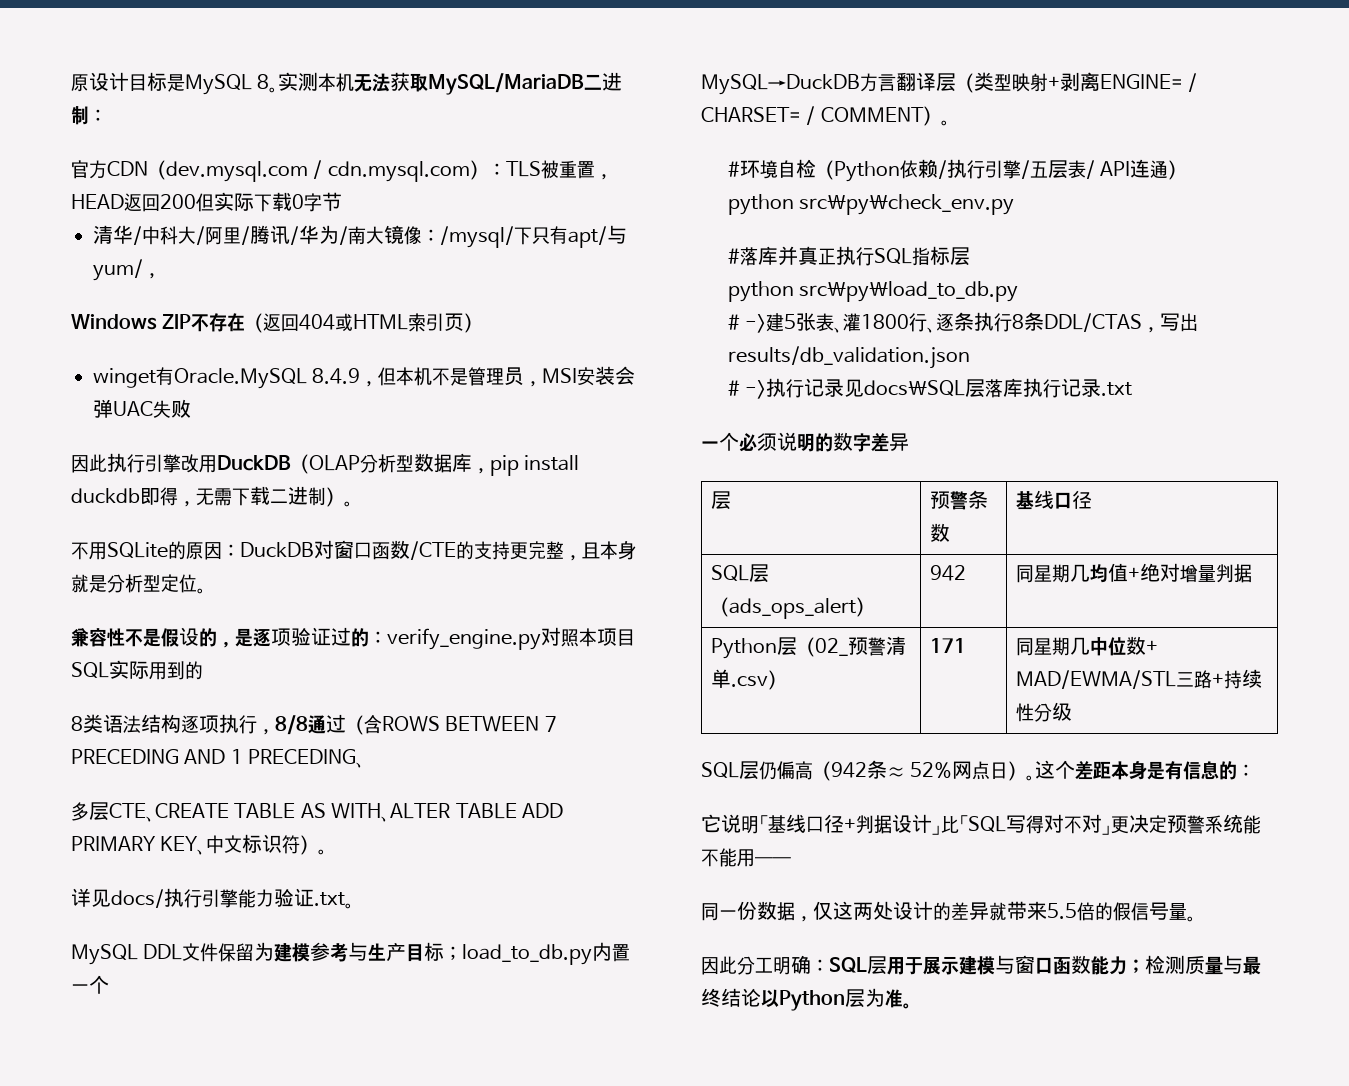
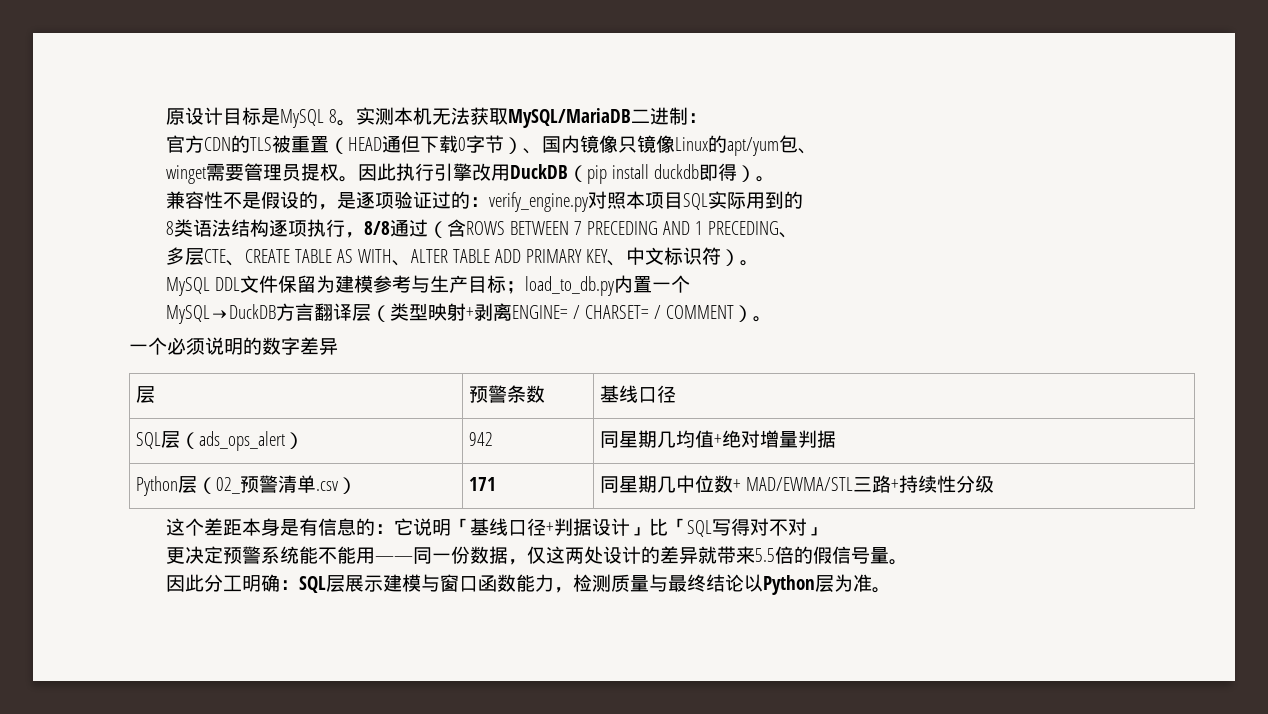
[148,160,613,182] [71,192,342,212] [93,225,627,248] [93,259,161,281] [71,313,483,333] [93,366,636,389] [93,399,191,418] （dev.mysql.com / cdn.mysql.com）：TLS被重置，HEAD返回200但实际下载0字节 // 清华/中科大/阿里/腾讯/华为/南大镜像：/mysql/下只有apt/与yum/， // Windows ZIP不存在（返回404或HTML索引页） // winget有Oracle.MySQL 8.4.9，但本机不是管理员，MSI安装会弹UAC失败 // -> [230,135,817,156] [165,163,358,184] 的TLS被重置（HEAD通但下载0字节）、国内镜像只镜像Linux的apt/yum包、 // winget需要管理员提权。
[309,453,580,476] [71,486,353,507] [71,540,636,561] [71,574,197,593] OLAP分析型数据库，pip install duckdb即得，无需下载二进制）。 // 不用SQLite的原因：DuckDB对窗口函数/CTE的支持更完整，且本身就是分析型定位 -> [586,163,756,184] pip install duckdb即得）
[71,888,354,909] // 详见docs/执行引擎能力验证.txt。 -> (759, 263) none
[728,159,1187,182] [728,194,1015,215] [728,246,971,266] [728,281,1019,302] [728,312,1199,333] [728,346,971,369] [728,378,1133,399] // #环境自检（Python依赖/执行引擎/五层表/ API连通） // python src\py\check_env.py // #落库并真正执行SQL指标层 // python src\py\load_to_db.py // # ->建5张表、灌1800行、逐条执行8条DDL/CTAS，写出results/db_validation.json // # ->执行记录见docs\SQL层落库执行记录.txt -> (772, 319) none
[701,760,1036,781] SQL层仍偏高（942条≈ 52%网点日）。 -> (995, 484) none
(1256, 770) // -> (394, 529) none
(1111, 830) none -> (826, 531) //
(791, 860) // -> (413, 559) none
[887,957,923,975] 用于 -> (345, 583) none
[1127,959,1145,973] ； -> [553,587,573,593] ，

